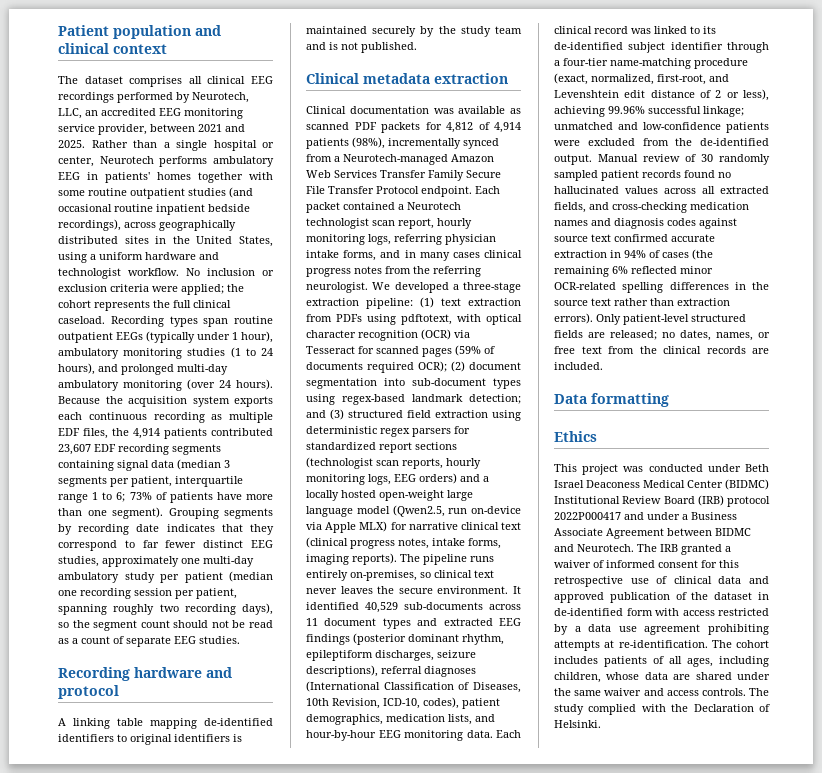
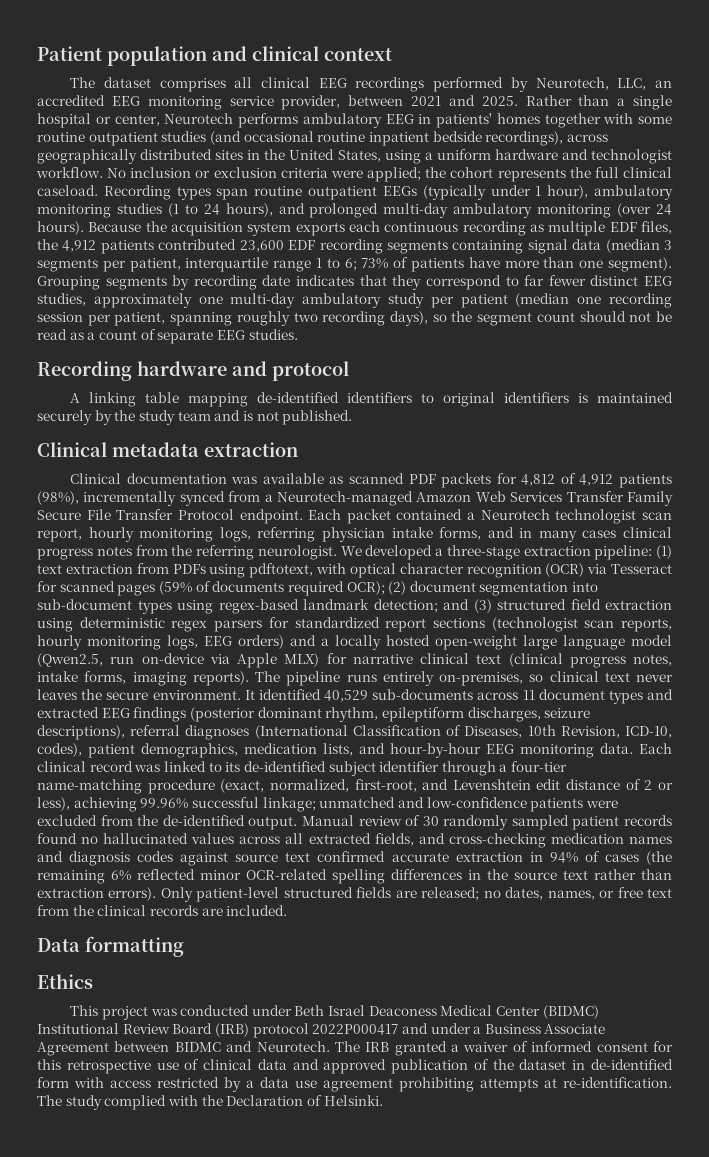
[133,428,160,439] 4,914 -> [62,240,97,252] 4,912
[58,444,91,455] 23,607 -> [239,240,284,252] 23,600
[494,122,521,133] 4,914 -> [579,474,614,486] 4,912
[736,640,769,648] [554,656,769,667] [554,672,770,683] [554,688,769,696] cohort includes patients of all ages, including children, whose data are shared under the same waiver and access controls. The -> (62, 1100) none

